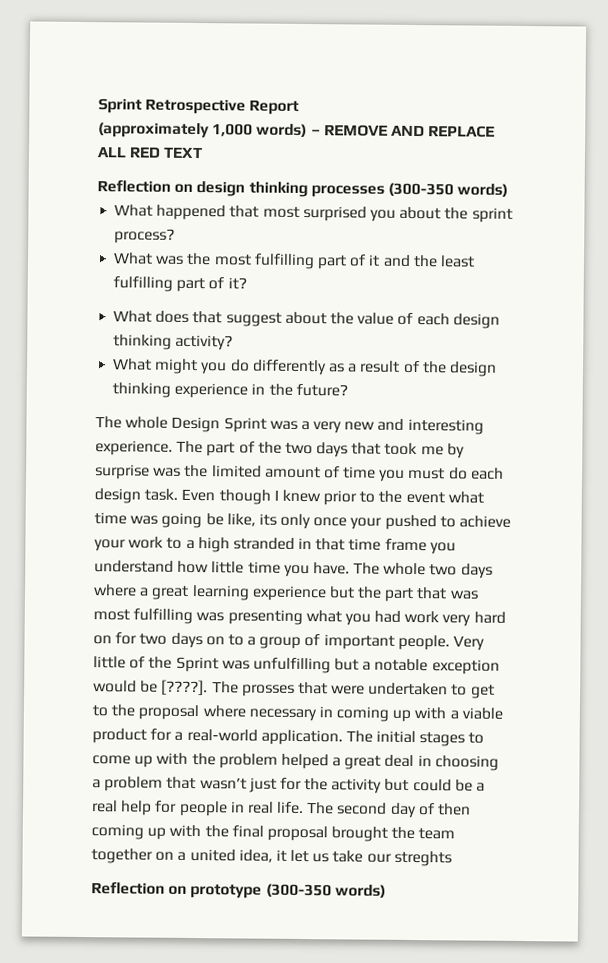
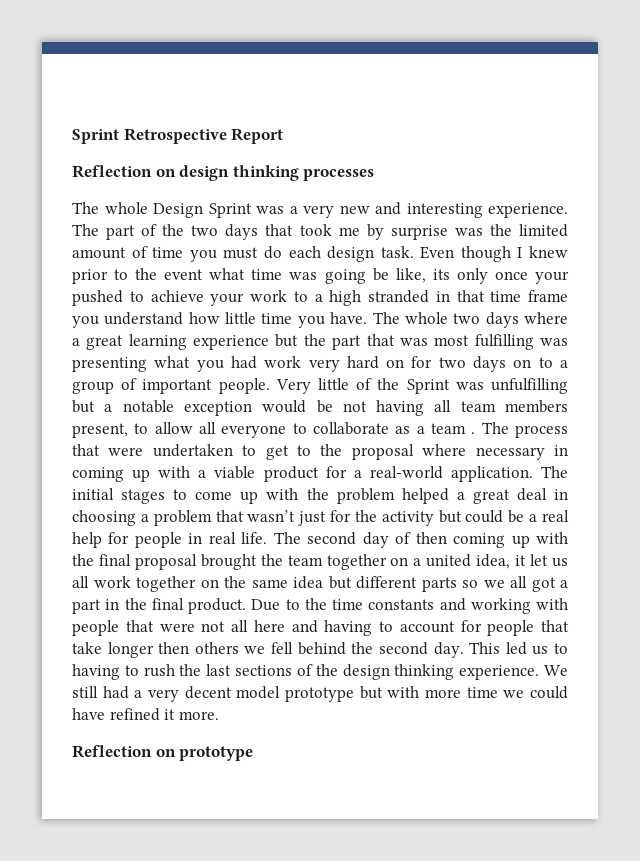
[98,122,496,139] [97,146,204,159] // (approximately 1,000 words) – REMOVE AND REPLACE ALL RED TEXT -> (284, 136) none
[387,182,509,197] [114,204,513,223] [114,228,176,244] [113,252,475,270] [113,276,247,293] [113,310,500,329] [113,334,234,351] [113,358,497,377] [112,382,348,399] (300-350 words) // What happened that most surprised you about the sprint process? // What was the most fulfilling part of it and the least fulfilling part of it? // What does that suggest about the value of each design thinking activity? // What might you do differently as a result of the design thinking experience in the future? -> (375, 175) none
[161,679,295,697] [????]. The prosses -> [342,400,568,416] [72,422,568,438] not having all team members present, to allow all everyone to collaborate as a team . The process
[332,850,452,867] take our streghts -> [72,576,568,592] [72,598,568,614] [72,620,569,636] [72,642,569,658] [72,664,568,680] [72,686,568,702] [72,708,219,721] all work together on the same idea but different parts so we all got a part in the final product. Due to the time constants and working with people that were not all here and having to account for people that take longer then others we fell behind the second day. This led us to having to rush the last sections of the design thinking experience. We still had a very decent model prototype but with more time we could have refined it more.
[265,883,386,898] (300-350 words) -> (254, 753) none

